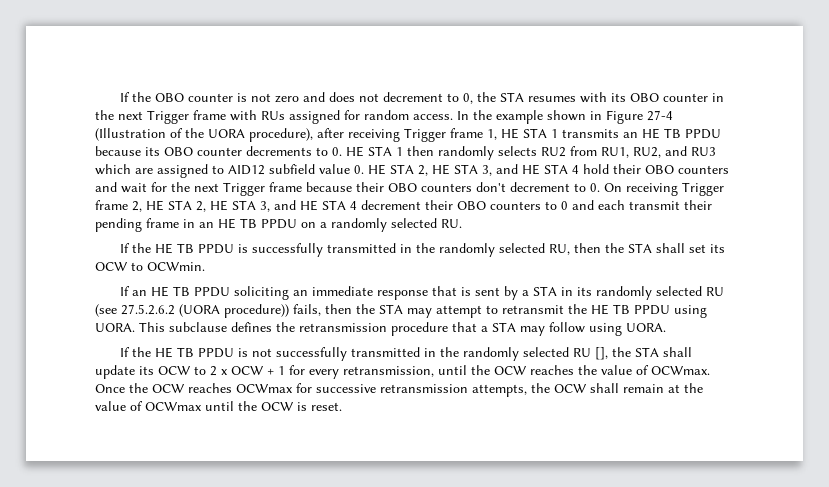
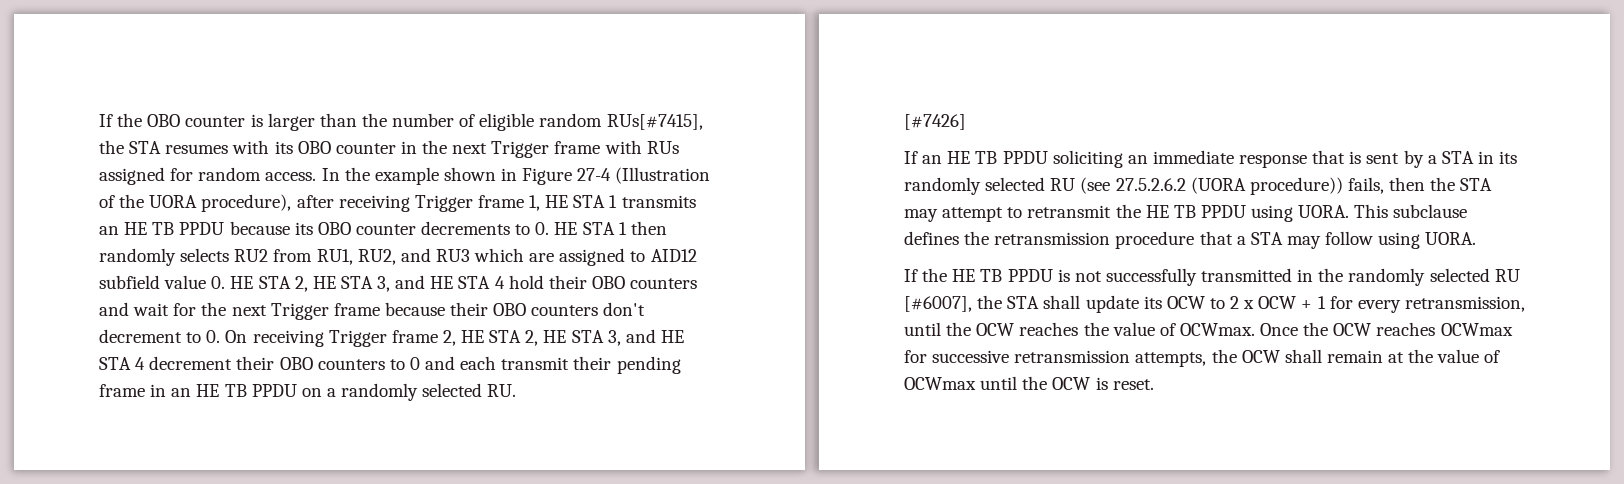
[250,92,473,104] not zero and does not decrement to 0, -> [267,113,703,131] larger than the number of eligible random RUs[#7415],
[119,243,725,257] [95,262,205,271] If the HE TB PPDU is successfully transmitted in the randomly selected RU, then the STA shall set its OCW to OCWmin. -> [904,114,966,130] [#7426]
[594,347,608,360] [], -> [904,296,972,312] [#6007],

